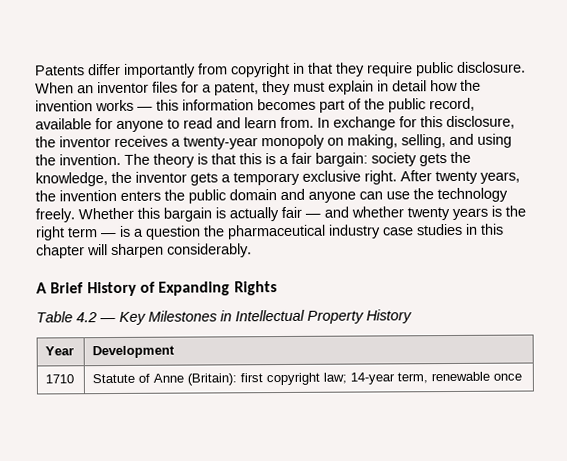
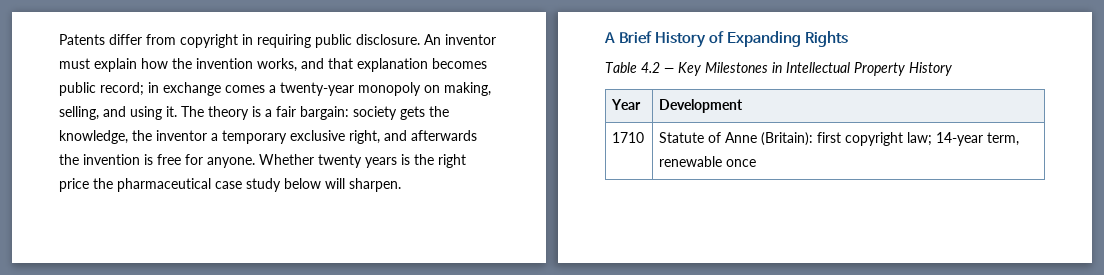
[124,63,196,78] importantly -> (142, 39) none
[308,61,526,77] [35,79,481,96] [35,97,475,113] [35,115,515,132] [35,135,168,148] that they require public disclosure. When an inventor files for a patent, they must explain in detail how the invention works — this information becomes part of the public record, available for anyone to read and learn from. In exchange for this disclosure, the inventor receives -> [257,34,496,48] [59,58,487,72] [59,82,265,96] requiring public disclosure. An inventor must explain how the invention works, and that explanation becomes public record; in exchange comes
[35,153,121,166] the invention. -> [166,106,177,117] it.
[211,153,276,165] that this is -> (261, 111) none
[190,172,218,186] gets -> (207, 135) none
[364,170,520,185] [35,187,508,204] [35,206,404,223] right. After twenty years, the invention enters the public domain and anyone can use the technology freely. Whether this bargain is actually fair — and whether -> [349,130,477,144] [59,154,314,168] right, and afterwards the invention is free for anyone. Whether
[67,223,504,240] [36,243,252,259] term — is a question the pharmaceutical industry case studies in this chapter will sharpen considerably. -> [59,178,401,192] price the pharmaceutical case study below will sharpen.

